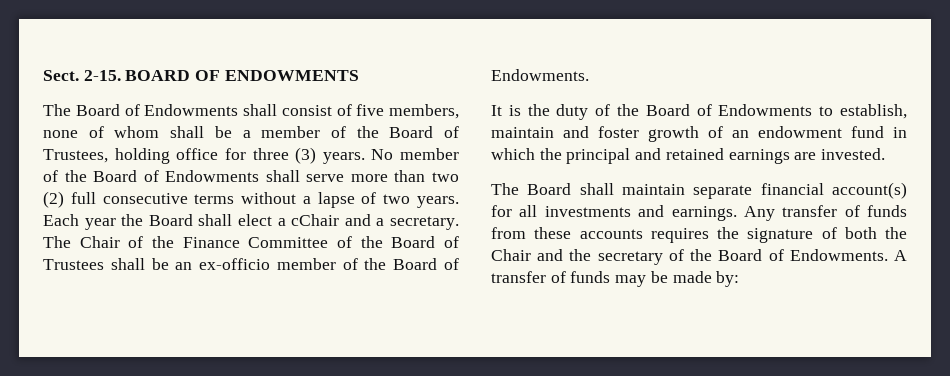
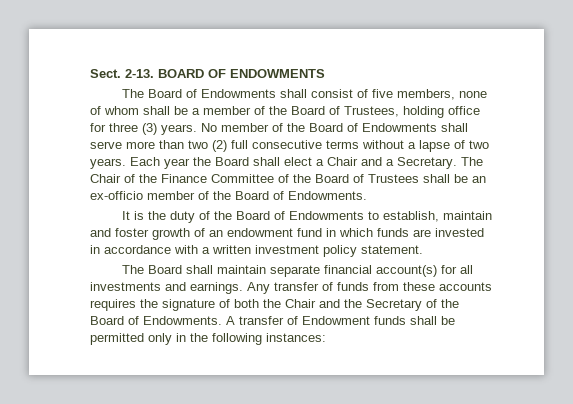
[83,70,121,81] 2-15. -> [125,69,154,78] 2-13.
[291,214,340,226] cChair -> [327,157,358,166] Chair
[390,216,459,230] secretary. -> [397,157,457,169] Secretary.
[539,148,886,164] the principal and retained earnings are invested. -> [377,228,484,237] [90,245,423,257] funds are invested in accordance with a written investment policy statement.
[597,251,663,265] secretary -> [366,299,422,311] Secretary
[570,271,740,287] funds may be made by: -> [302,316,455,325] [90,333,326,345] Endowment funds shall be permitted only in the following instances:

